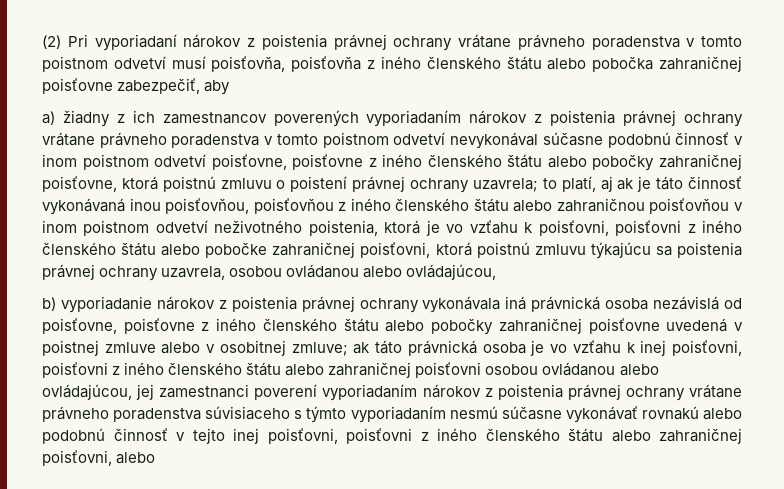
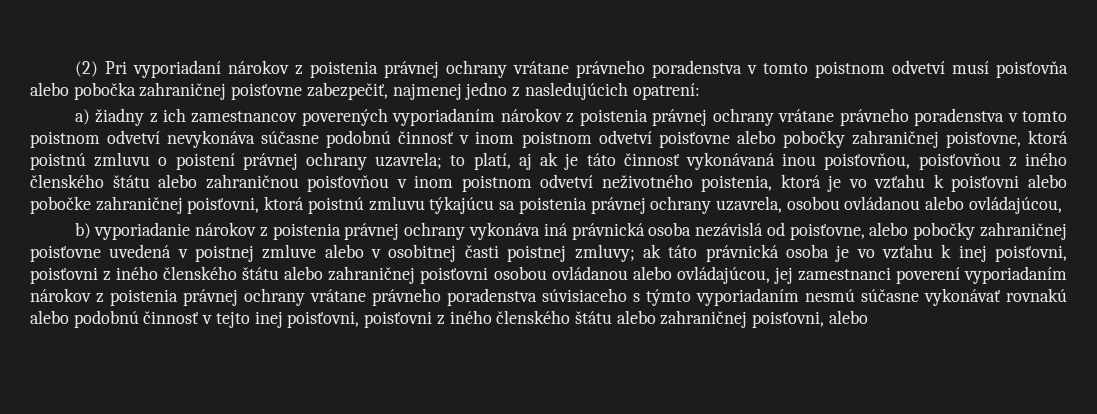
[211,56,542,72] poisťovňa, poisťovňa z iného členského štátu -> [995,61,1068,78] poisťovňa
[204,80,231,95] aby -> [392,82,700,100] najmenej jedno z nasledujúcich opatrení:
[450,132,539,149] nevykonával -> [167,130,256,148] nevykonáva
[211,154,543,170] poisťovne, poisťovne z iného členského štátu -> [658,131,730,148] poisťovne
[538,220,742,236] [42,242,157,256] poisťovni, poisťovni z iného členského štátu -> [951,175,1020,192] poisťovni
[422,296,501,313] vykonávala -> [469,222,541,240] vykonáva
[123,318,379,334] poisťovne z iného členského štátu -> (865, 231) none
[291,342,348,356] zmluve; -> [464,244,635,262] časti poistnej zmluvy;

